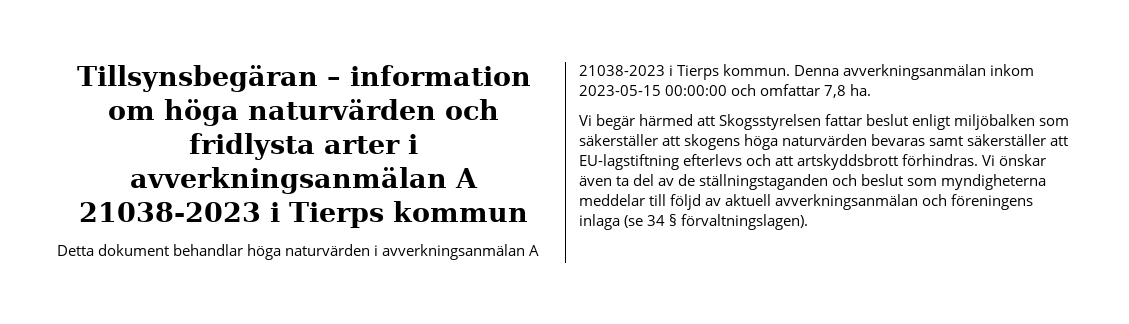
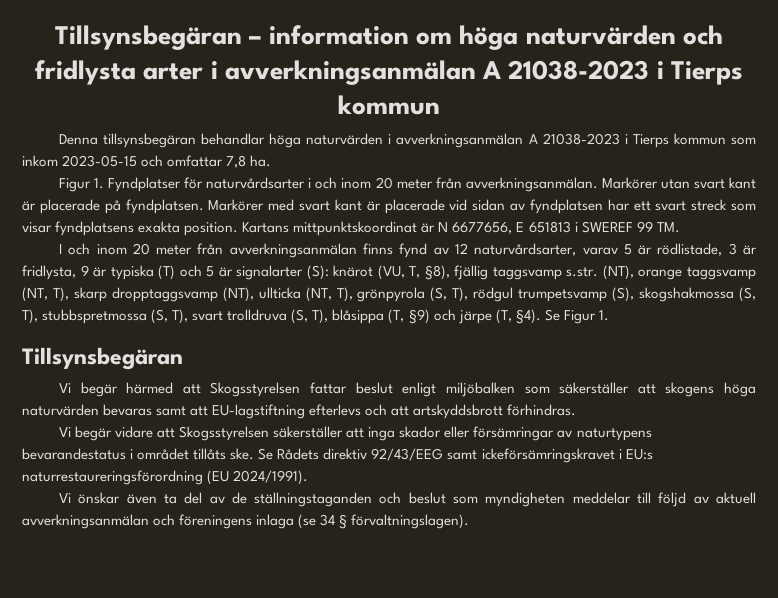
[57,244,170,256] Detta dokument -> [58,133,197,148] Denna tillsynsbegäran
[723,64,987,80] kommun. Denna avverkningsanmälan -> [673,133,756,145] kommun som
[665,85,728,96] 00:00:00 -> (138, 161) none
(872, 90) none -> [58,177,756,192] [22,199,757,214] [22,221,680,236] [58,243,757,258] [22,265,756,280] [22,287,756,302] [22,309,609,324] [22,347,183,370] // Figur 1. Fyndplatser för naturvårdsarter i och inom 20 meter från avverkningsanmälan. Markörer utan svart kant är placerade på fyndplatsen. Markörer med svart kant är placerade vid sidan av fyndplatsen har ett svart streck som visar fyndplatsens exakta position. Kartans mittpunktskoordinat är N 6677656, E 651813 i SWEREF 99 TM. // I och inom 20 meter från avverkningsanmälan finns fynd av 12 naturvårdsarter, varav 5 är rödlistade, 3 är fridlysta, 9 är typiska (T) och 5 är signalarter (S): knärot (VU, T, §8), fjällig taggsvamp s.str. (NT), orange taggsvamp (NT, T), skarp dropptaggsvamp (NT), ullticka (NT, T), grönpyrola (S, T), rödgul trumpetsvamp (S), skogshakmossa (S, T), stubbspretmossa (S, T), svart trolldruva (S, T), blåsippa (T, §9) och järpe (T, §4). Se Figur 1. // Tillsynsbegäran
[967,134,1047,146] säkerställer -> (187, 411) none
(979, 160) none -> [58,426,652,441] [22,448,653,463] [22,470,309,485] // Vi begär vidare att Skogsstyrelsen säkerställer att inga skador eller försämringar av naturtypens bevarandestatus i området tillåts ske. Se Rådets direktiv 92/43/EEG samt ickeförsämringskravet i EU:s naturrestaureringsförordning (EU 2024/1991). //
[941,174,1047,190] myndigheterna -> [485,492,566,507] myndigheten

